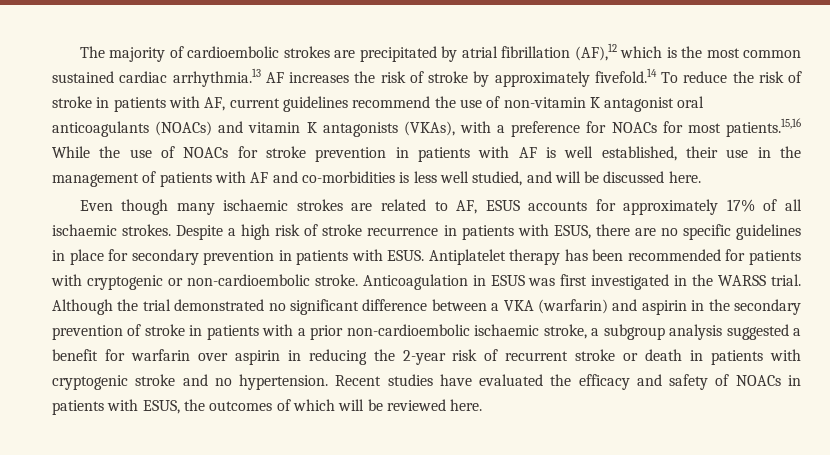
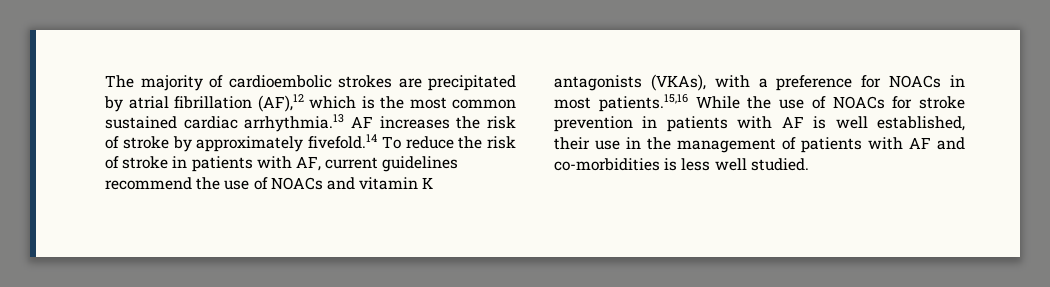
[503,96,705,112] [52,121,213,137] non-vitamin K antagonist oral anticoagulants (NOACs) -> [270,177,323,190] NOACs
[662,121,683,133] for -> [950,75,965,87] in
[472,171,701,186] [79,199,803,215] [52,224,801,240] [52,249,801,265] [51,274,802,290] [52,299,801,315] [52,324,802,340] [52,349,802,365] [52,374,801,390] [52,399,483,415] studied, and will be discussed here. // Even though many ischaemic strokes are related to AF, ESUS accounts for approximately 17% of all ischaemic strokes. Despite a high risk of stroke recurrence in patients with ESUS, there are no specific guidelines in place for secondary prevention in patients with ESUS. Antiplatelet therapy has been recommended for patients with cryptogenic or non-cardioembolic stroke. Anticoagulation in ESUS was first investigated in the WARSS trial. Although the trial demonstrated no significant difference between a VKA (warfarin) and aspirin in the secondary prevention of stroke in patients with a prior non-cardioembolic ischaemic stroke, a subgroup analysis suggested a benefit for warfarin over aspirin in reducing the 2-year risk of recurrent stroke or death in patients with cryptogenic stroke and no hypertension. Recent studies have evaluated the efficacy and safety of NOACs in patients with ESUS, the outcomes of which will be reviewed here. -> [750,158,809,171] studied.

